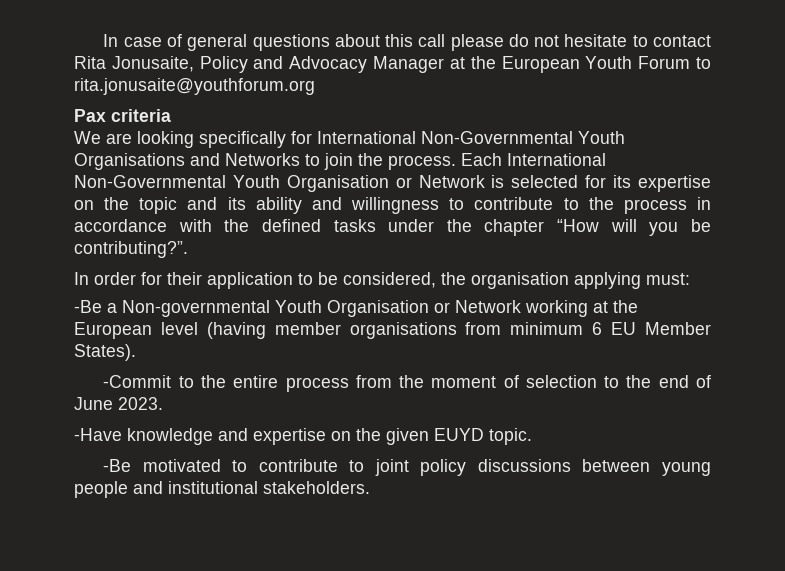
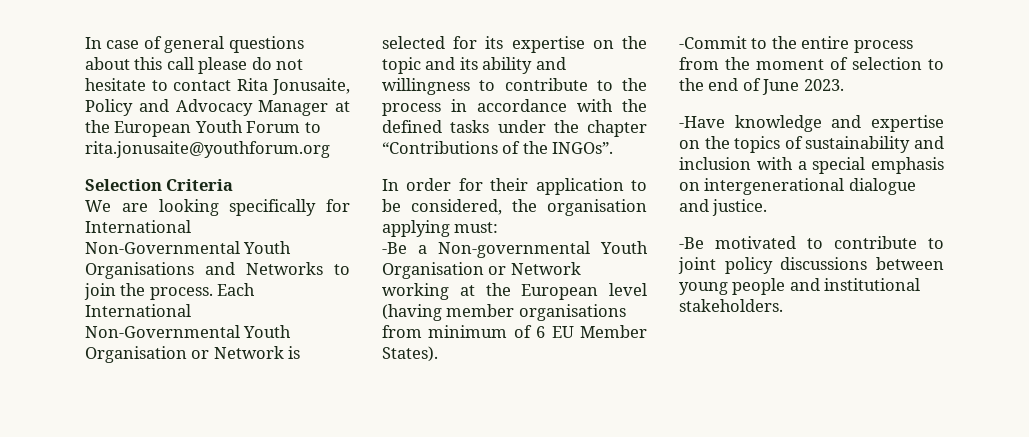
[74,109,171,122] Pax criteria -> [85,179,234,191] Selection Criteria
[557,219,711,236] [74,241,188,258] “How will you be contributing?”. -> [382,141,614,154] “Contributions of the INGOs”.
(584, 328) none -> [513,325,532,338] of
[386,428,532,445] given EUYD topic. -> [734,136,944,153] [679,157,944,174] [679,178,916,195] [679,199,768,216] topics of sustainability and inclusion with a special emphasis on intergenerational dialogue and justice.

